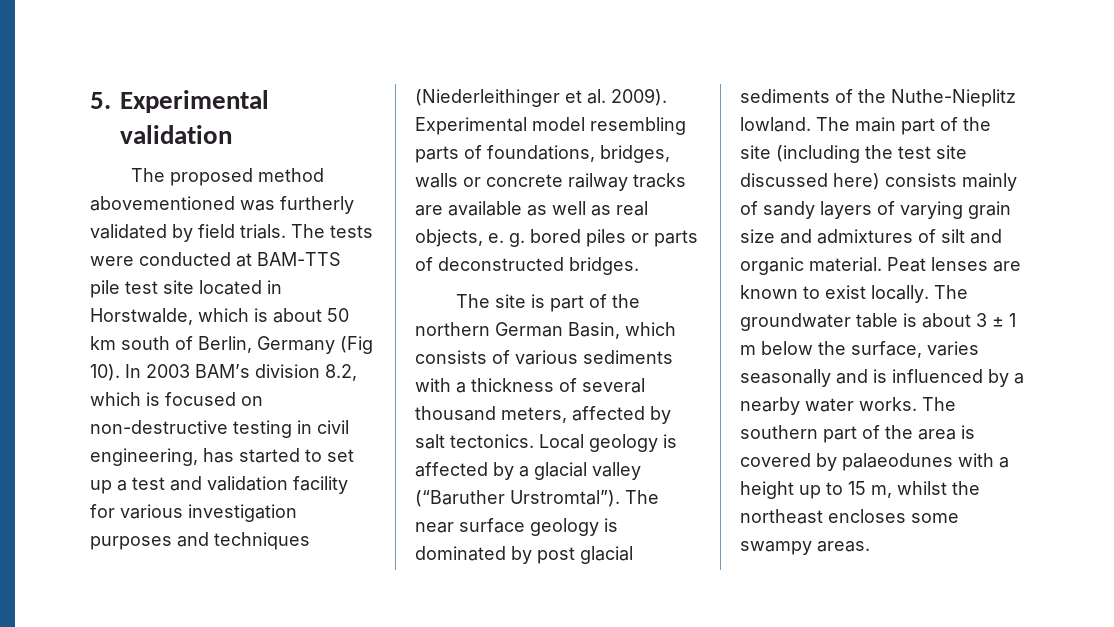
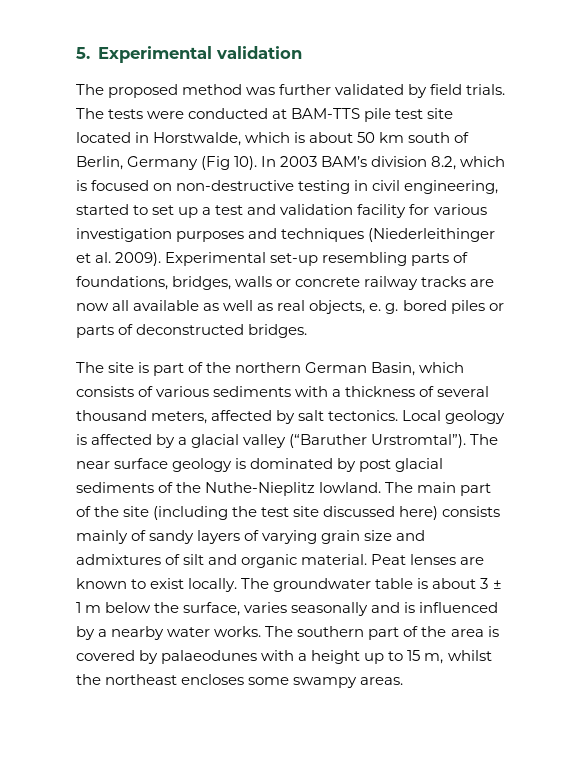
[90,196,354,214] abovementioned was furtherly -> [246,84,332,95] was further
[203,448,234,463] has -> (499, 187) none
[532,117,585,131] model -> [270,253,319,266] set-up
(443, 210) none -> [76,300,130,311] now all

